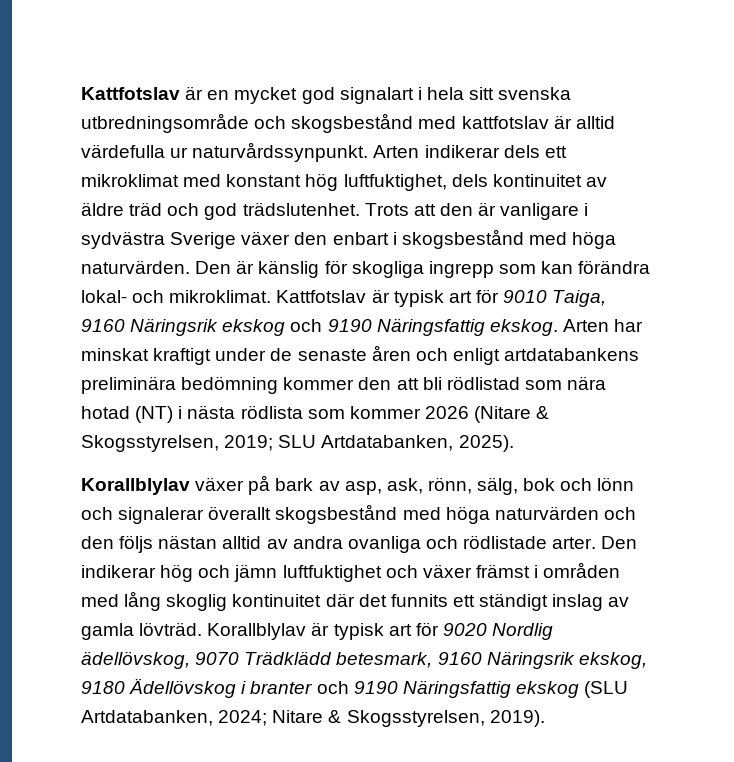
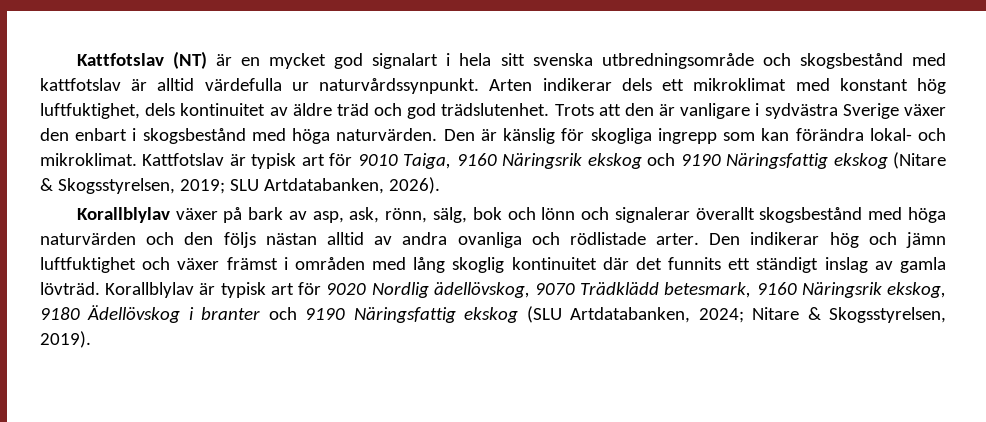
[81,87,180,100] Kattfotslav -> [76,51,207,69] Kattfotslav (NT)
[489,319,644,336] [81,345,640,365] [81,376,607,394] [81,405,469,423] ekskog. Arten har minskat kraftigt under de senaste åren och enligt artdatabankens preliminära bedömning kommer den att bli rödlistad som nära hotad (NT) i nästa rödlista som kommer 2026 -> [833,153,888,169] ekskog
[458,435,514,452] 2025). -> [388,177,440,194] 2026).

